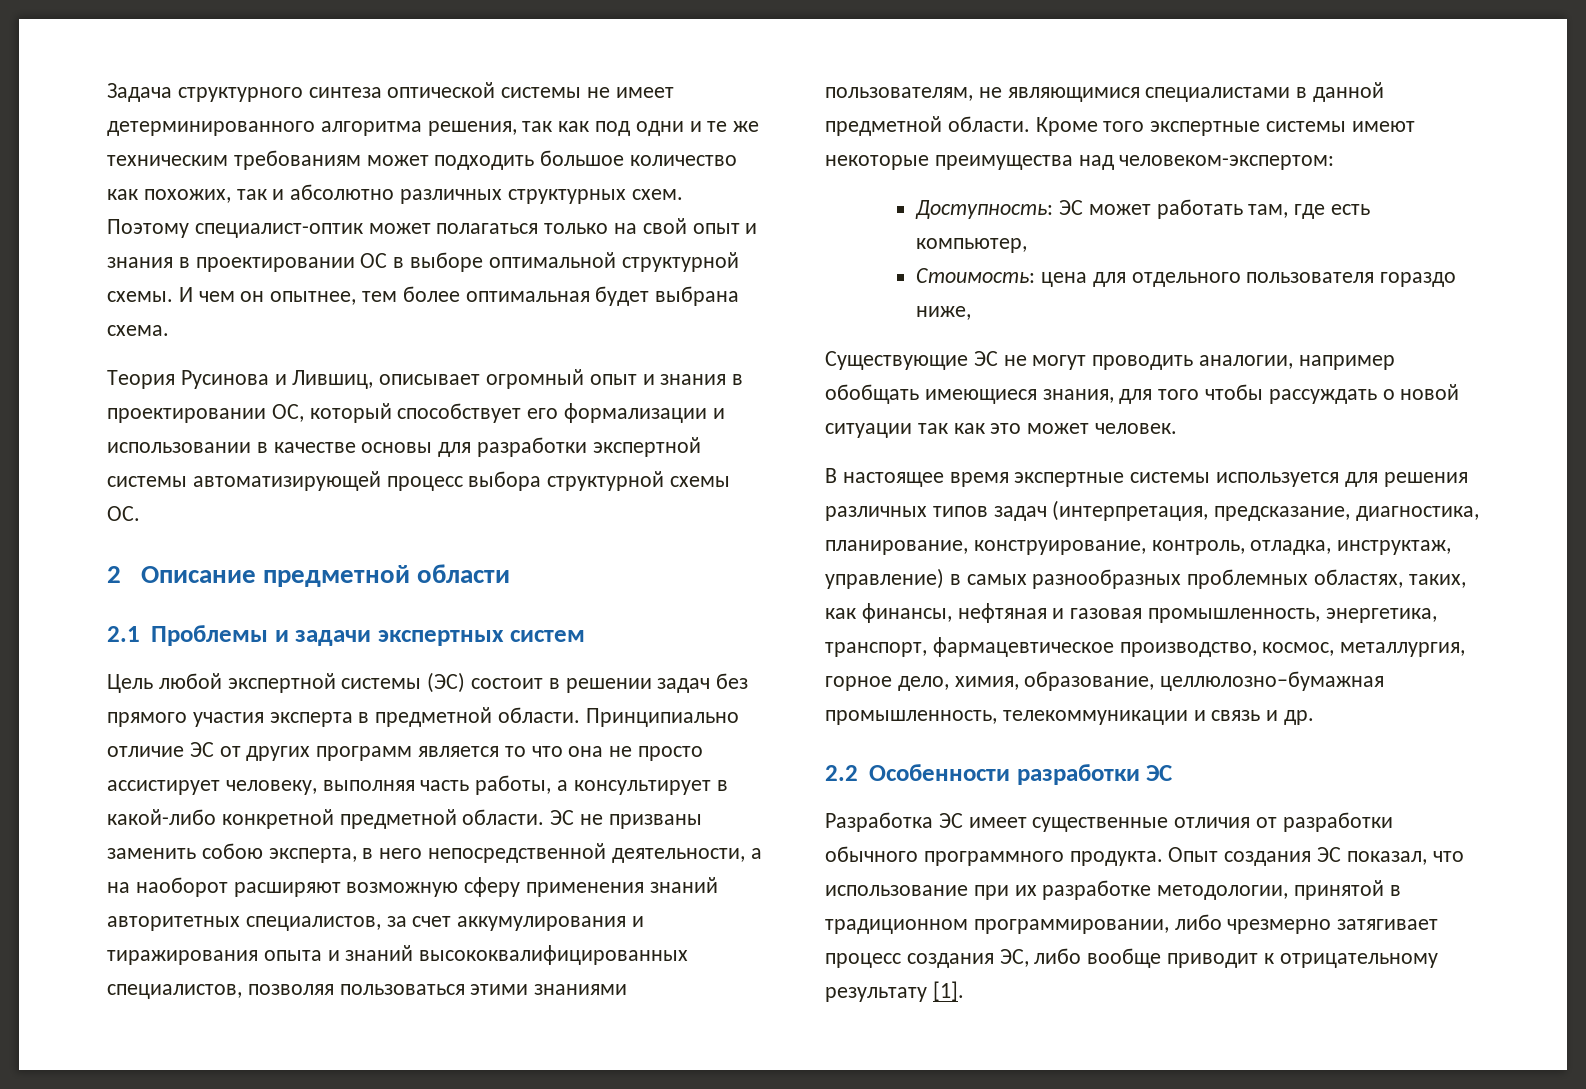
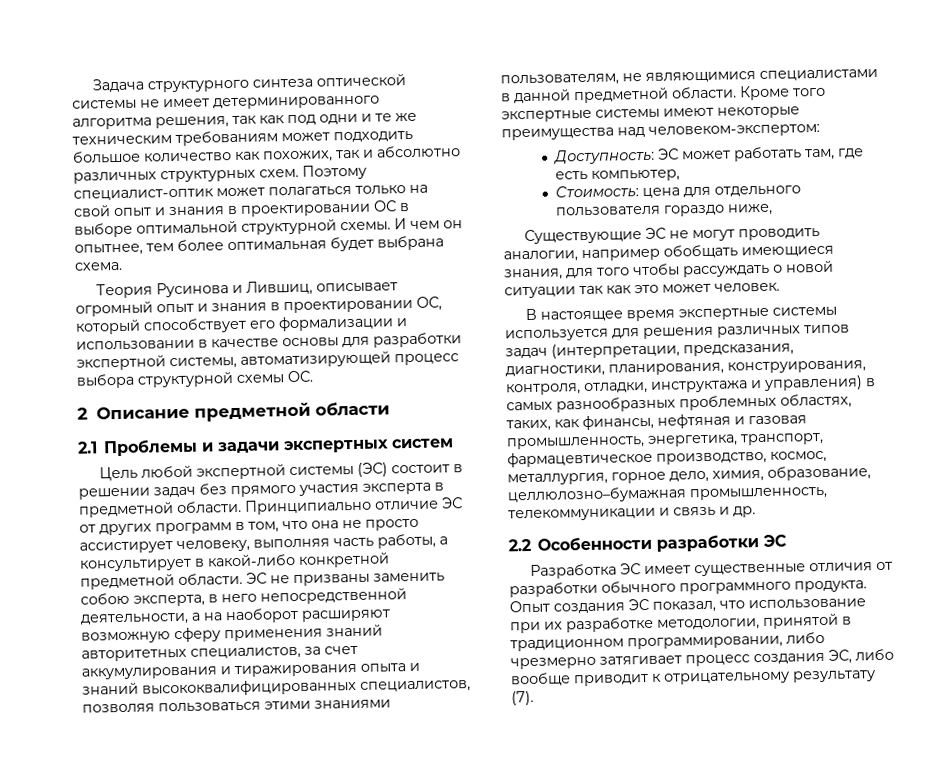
[107,476,187,487] системы -> [169,356,237,370] системы,
[418,746,526,757] является то -> [235,521,279,533] в том,
[1052,500,1480,521] [825,540,1452,555] [825,568,944,589] (интерпретация, предсказание, диагностика, планирование, конструирование, контроль, отладка, инструктаж, управление) -> [551,342,794,359] [505,360,866,378] [506,375,863,396] (интерпретации, предсказания, диагностики, планирования, конструирования, контроля, отладки, инструктажа и управления)
[932,981,964,1001] [1]. -> [511,690,534,706] (7).

